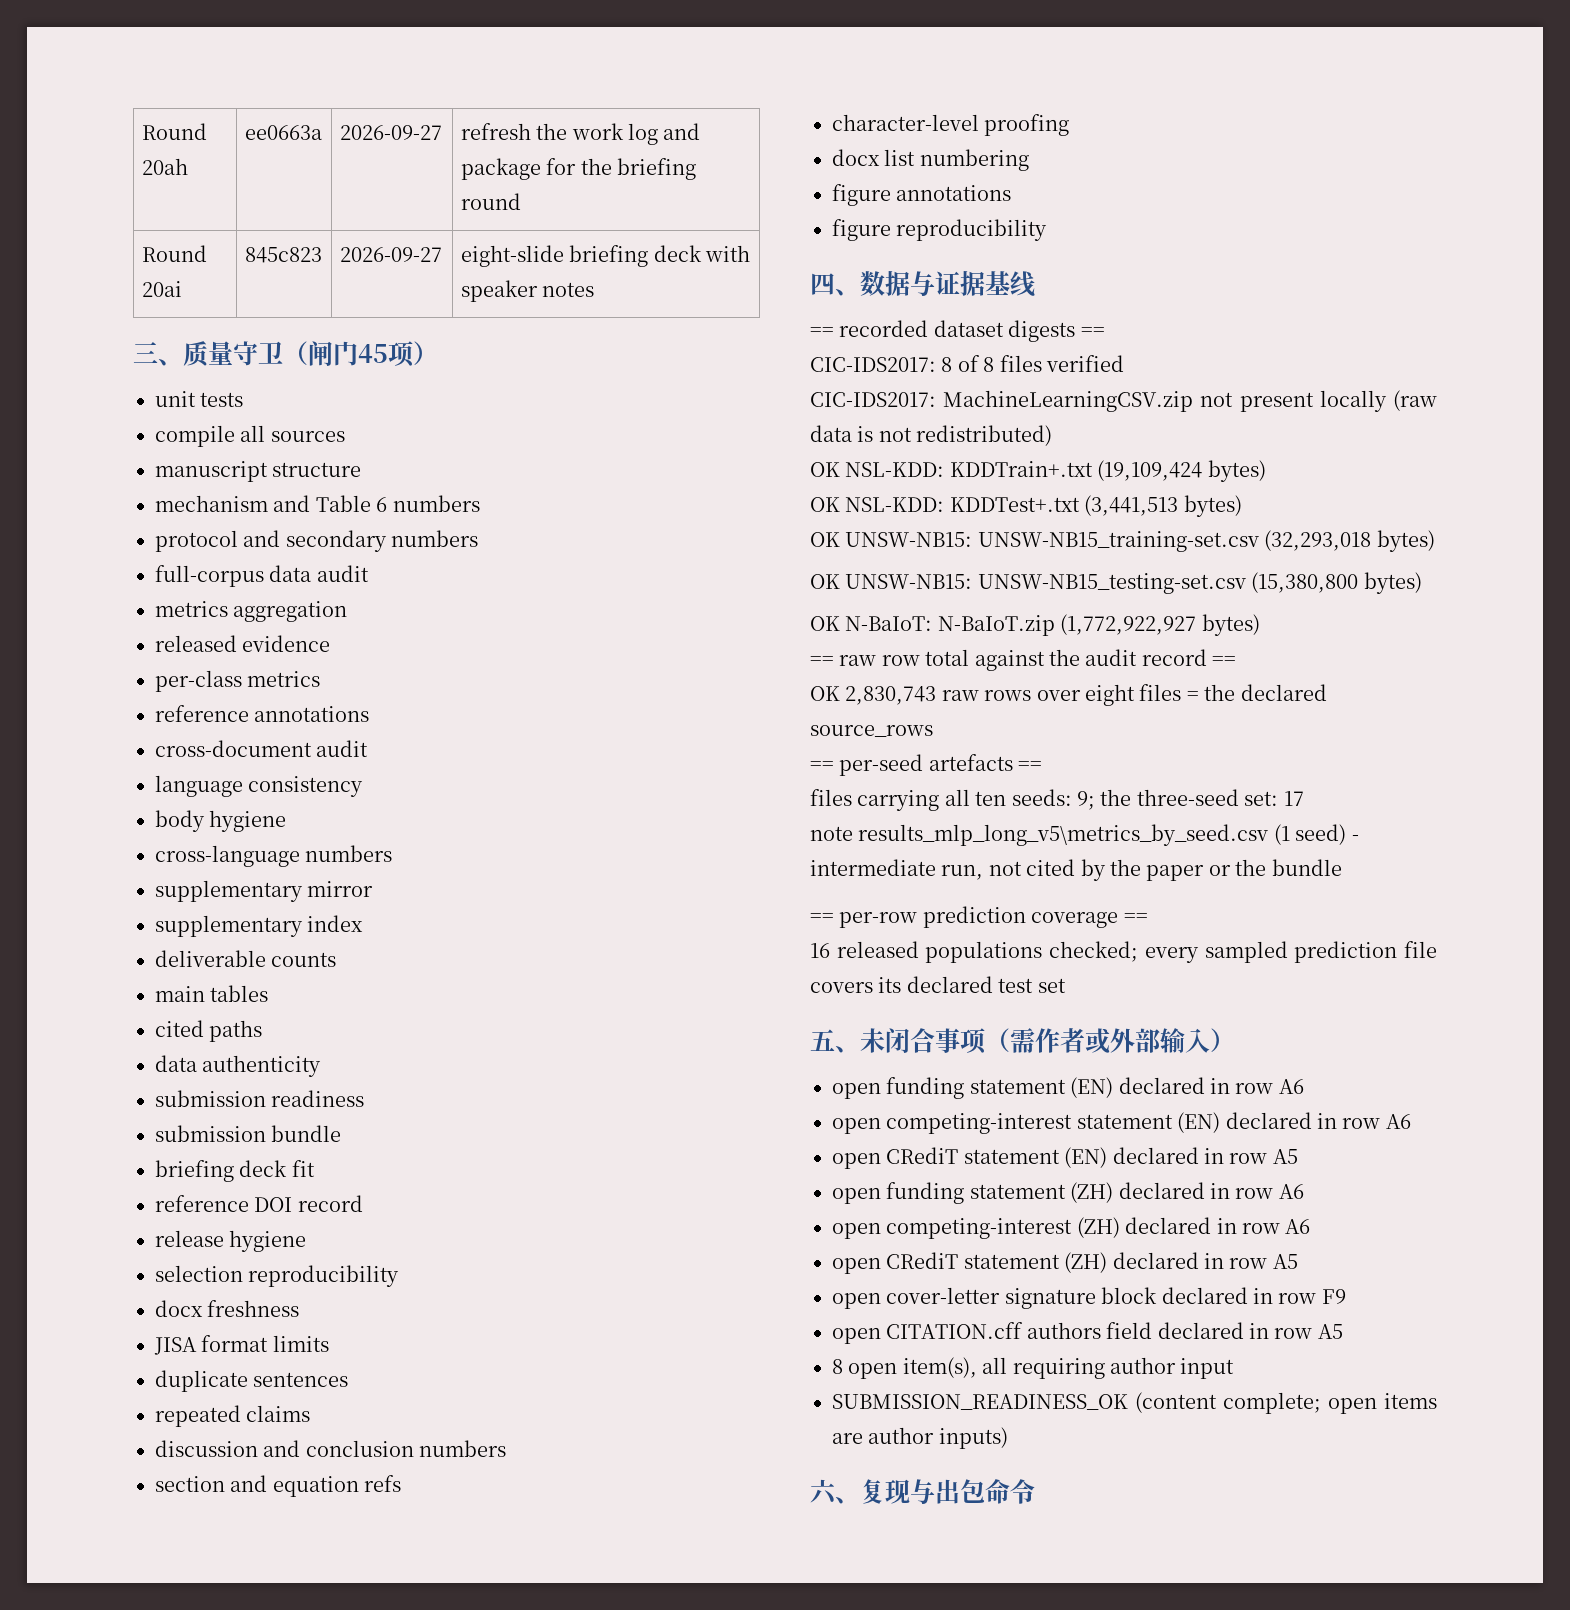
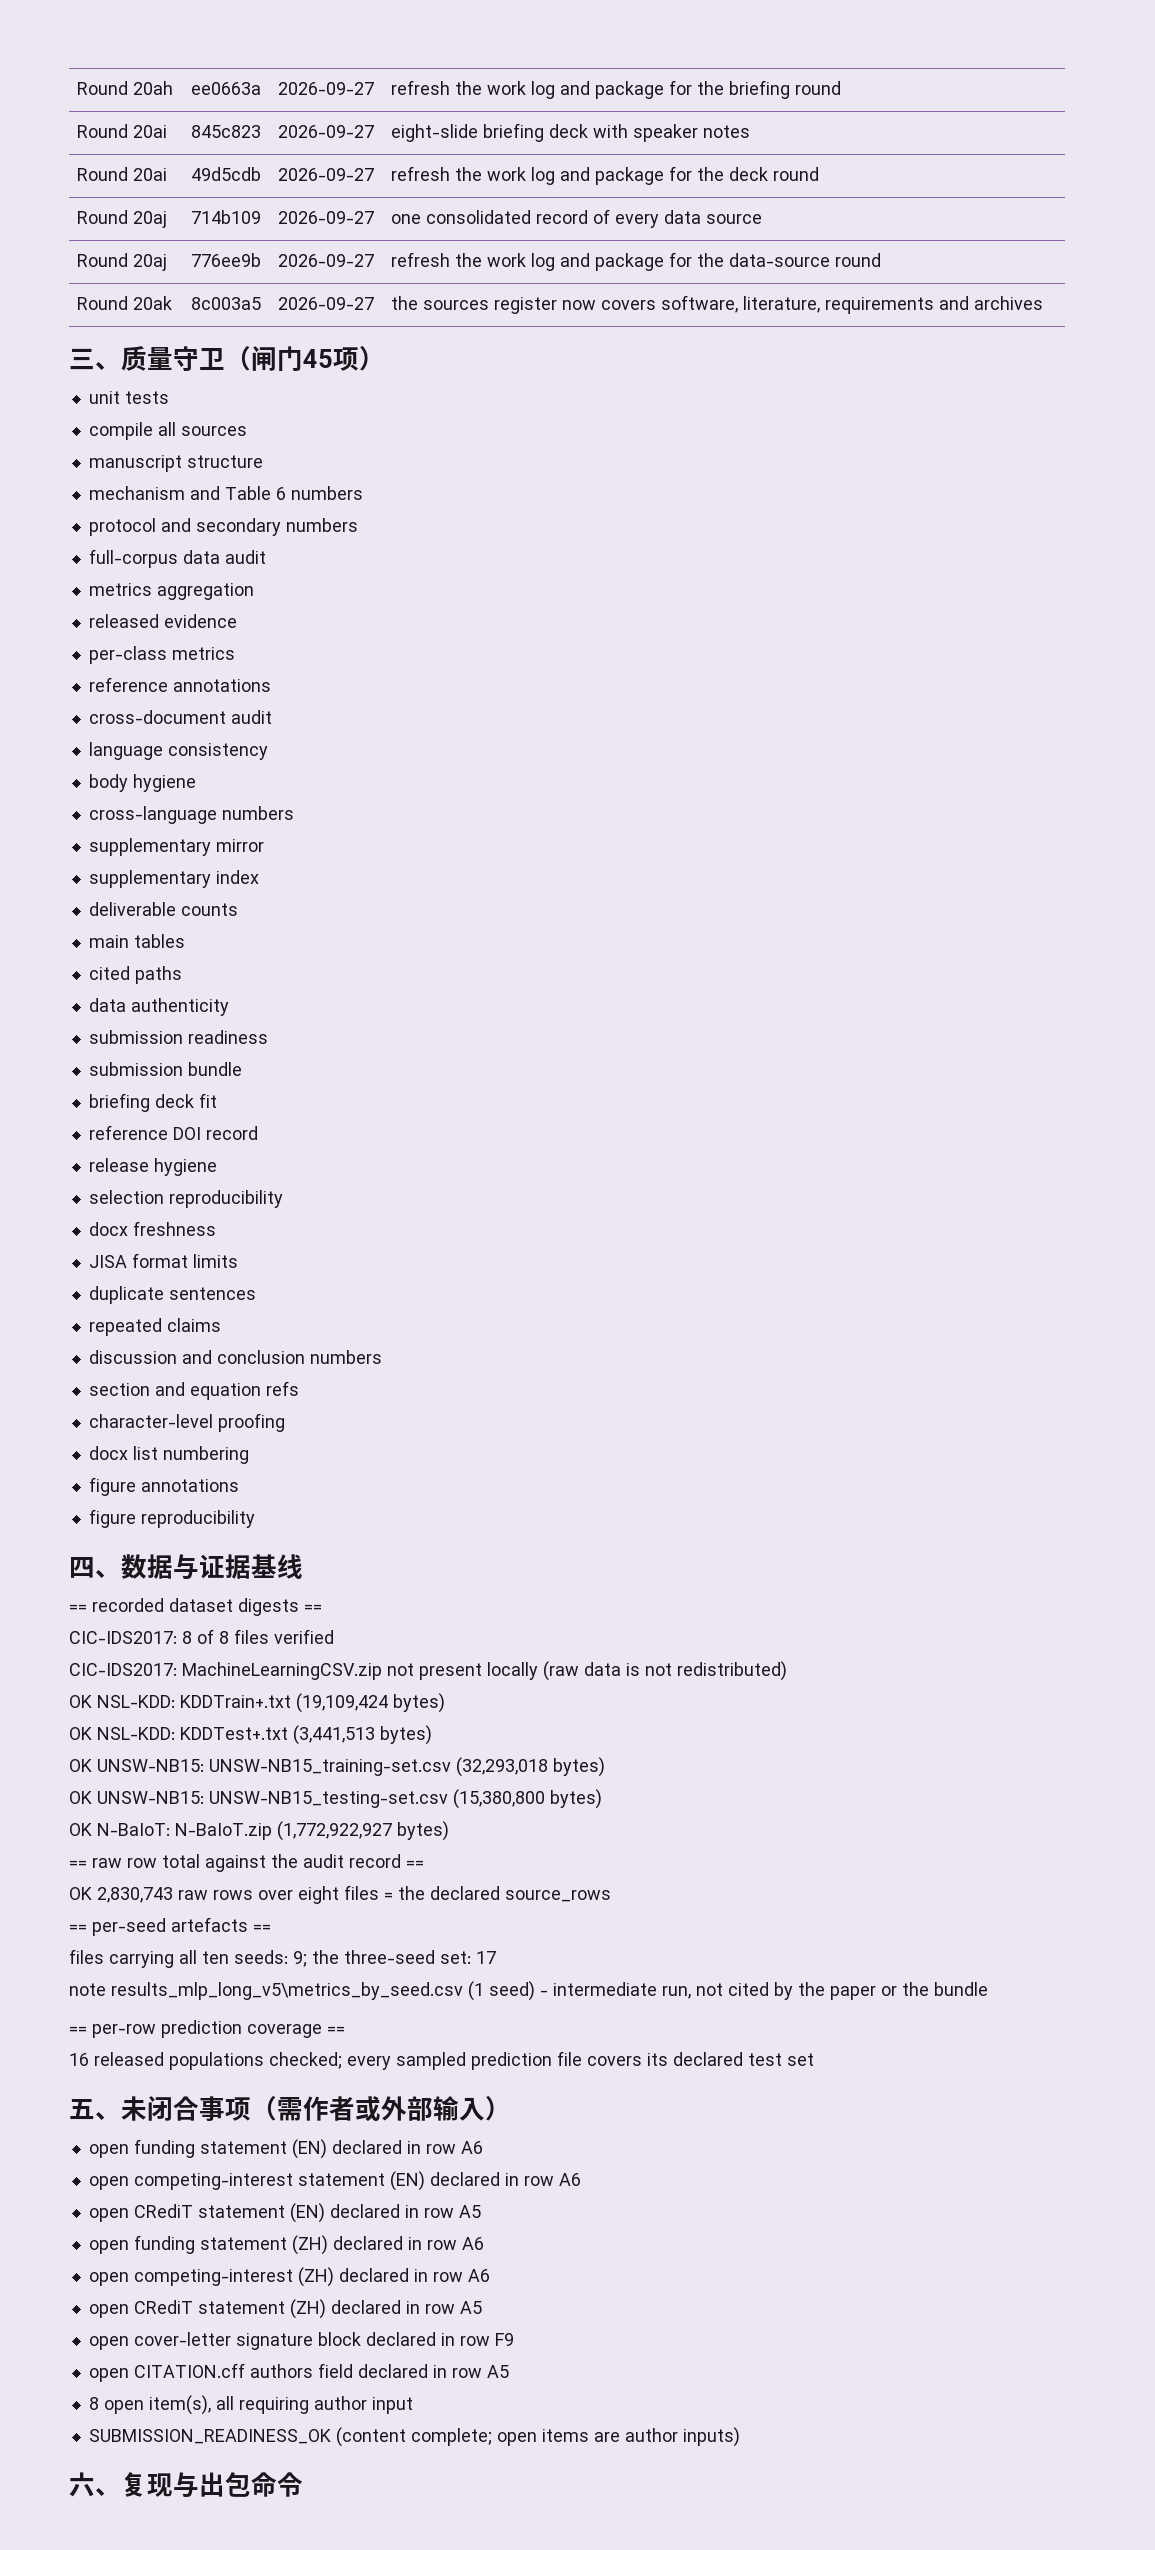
(595, 289) none -> [77,167,168,181] [191,167,262,181] [278,168,375,181] [391,166,820,185] [77,210,168,228] [191,210,262,224] [278,211,375,224] [391,209,763,228] [77,253,168,271] [191,253,262,267] [278,254,375,267] [391,252,882,271] [77,296,173,310] [191,297,262,310] [278,297,375,310] [391,295,1044,314] // Round 20ai | 49d5cdb | 2026-09-27 | refresh the work log and package for the deck round // Round 20aj | 714b109 | 2026-09-27 | one consolidated record of every data source // Round 20aj | 776ee9b | 2026-09-27 | refresh the work log and package for the data-source round // Round 20ak | 8c003a5 | 2026-09-27 | the sources register now covers software, literature, requirements and archives

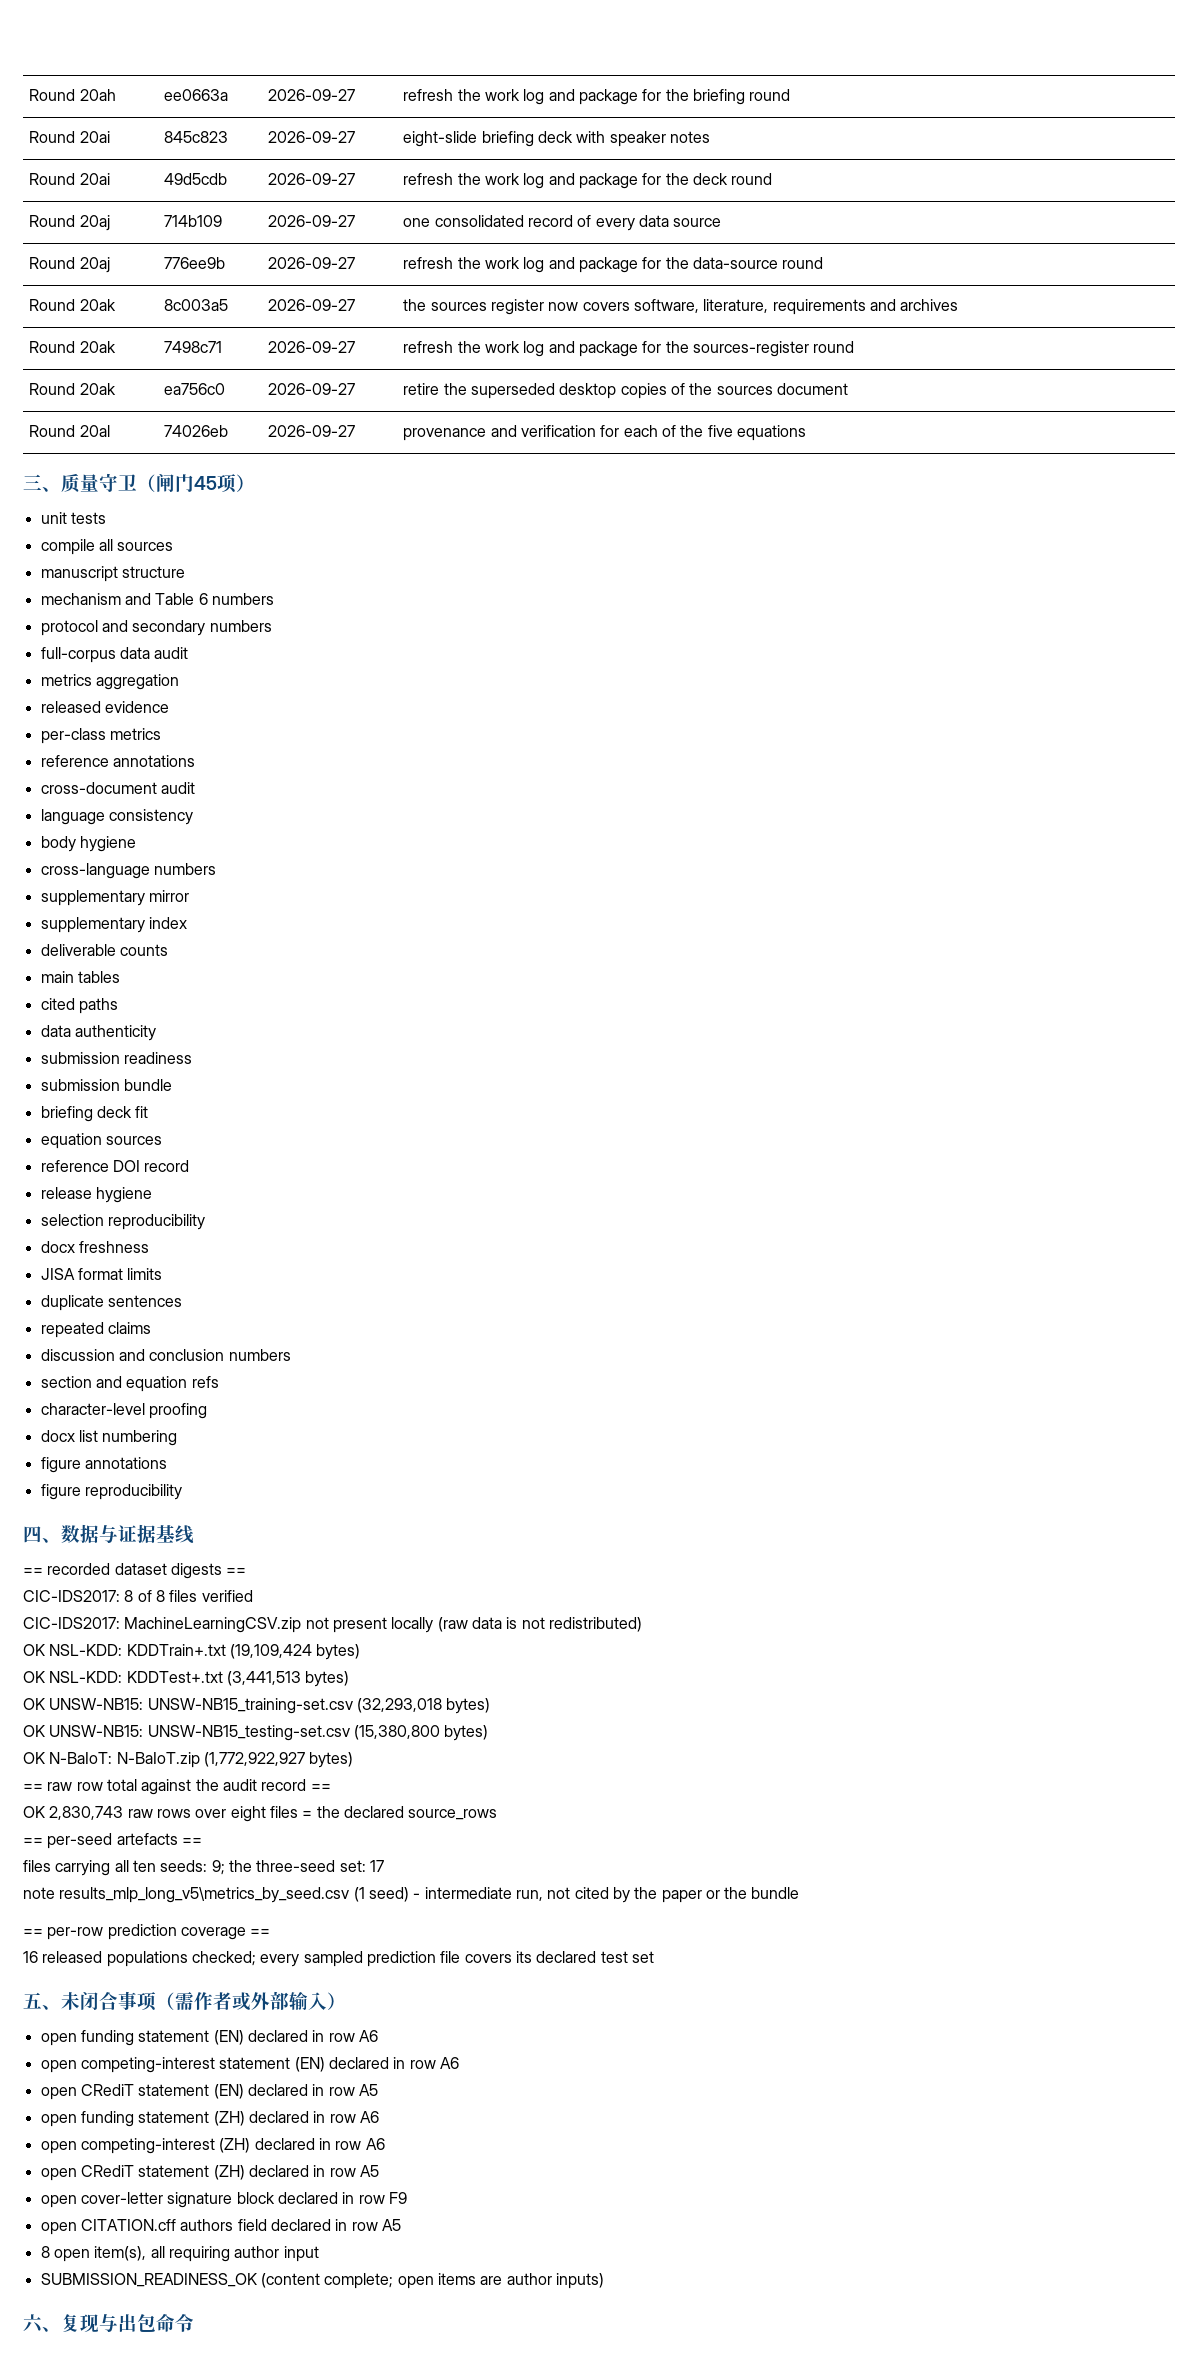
(1044, 303) none -> [29,341,116,353] [164,341,223,353] [268,341,356,353] [403,341,855,357] [29,383,116,395] [164,383,226,395] [268,383,356,395] [403,383,849,399] [29,425,110,437] [164,425,229,437] [268,425,356,437] [403,425,807,441] // Round 20ak | 7498c71 | 2026-09-27 | refresh the work log and package for the sources-register round // Round 20ak | ea756c0 | 2026-09-27 | retire the superseded desktop copies of the sources document // Round 20al | 74026eb | 2026-09-27 | provenance and verification for each of the five equations
(217, 1100) none -> [40,1133,162,1149] // equation sources

